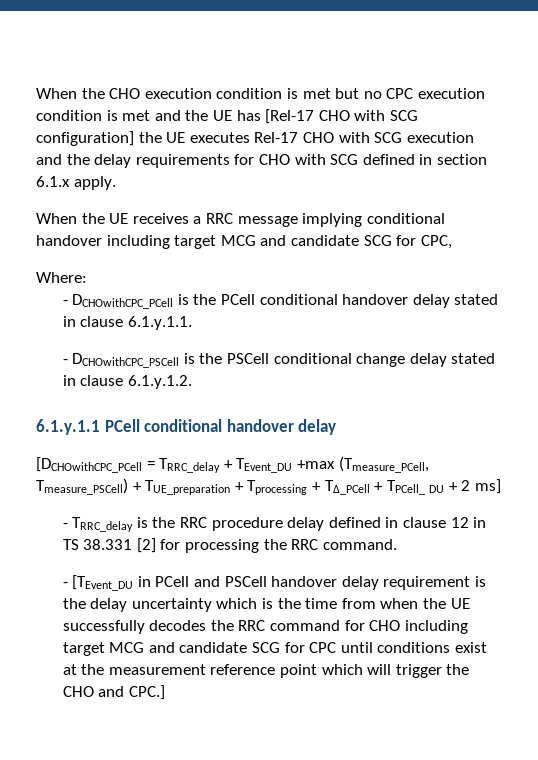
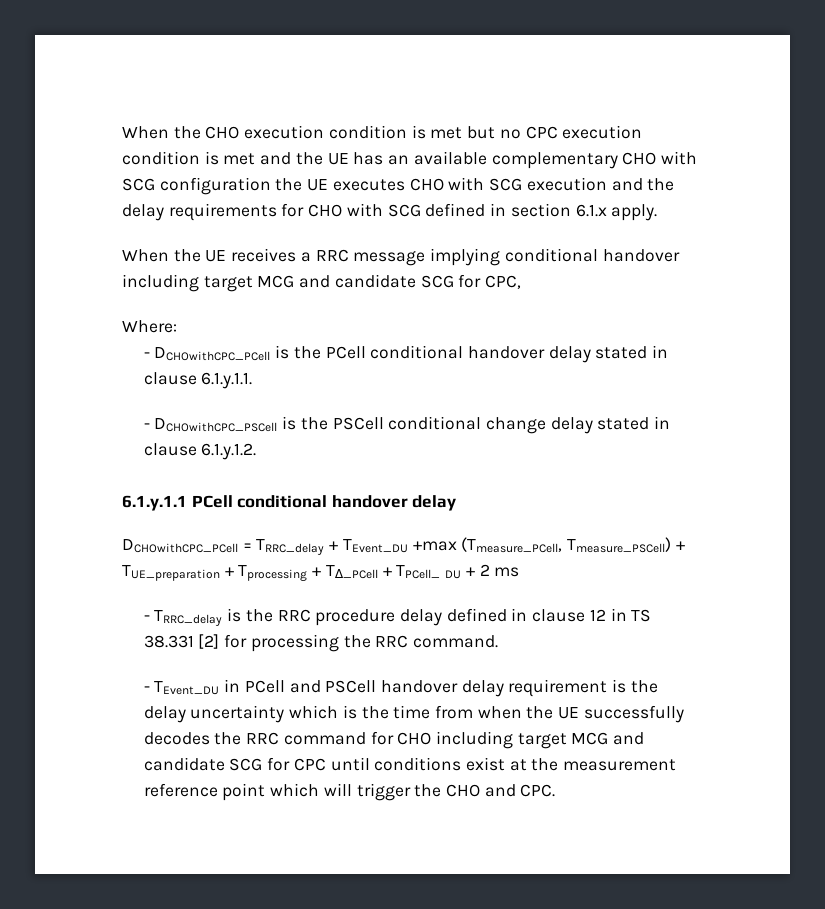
[265,109,418,124] [36,131,134,146] [Rel-17 CHO with SCG configuration] -> [388,151,697,169] [122,177,271,195] an available complementary CHO with SCG configuration
[254,132,299,143] Rel-17 -> (405, 185) none
[36,457,142,473] [DCHOwithCPC_PCell -> [122,539,238,553] DCHOwithCPC_PCell
[475,479,502,494] ms] -> [494,567,520,577] ms
[72,575,134,591] [TEvent_DU -> [154,681,220,695] TEvent_DU
[128,685,165,700] CPC.] -> [520,784,556,797] CPC.

